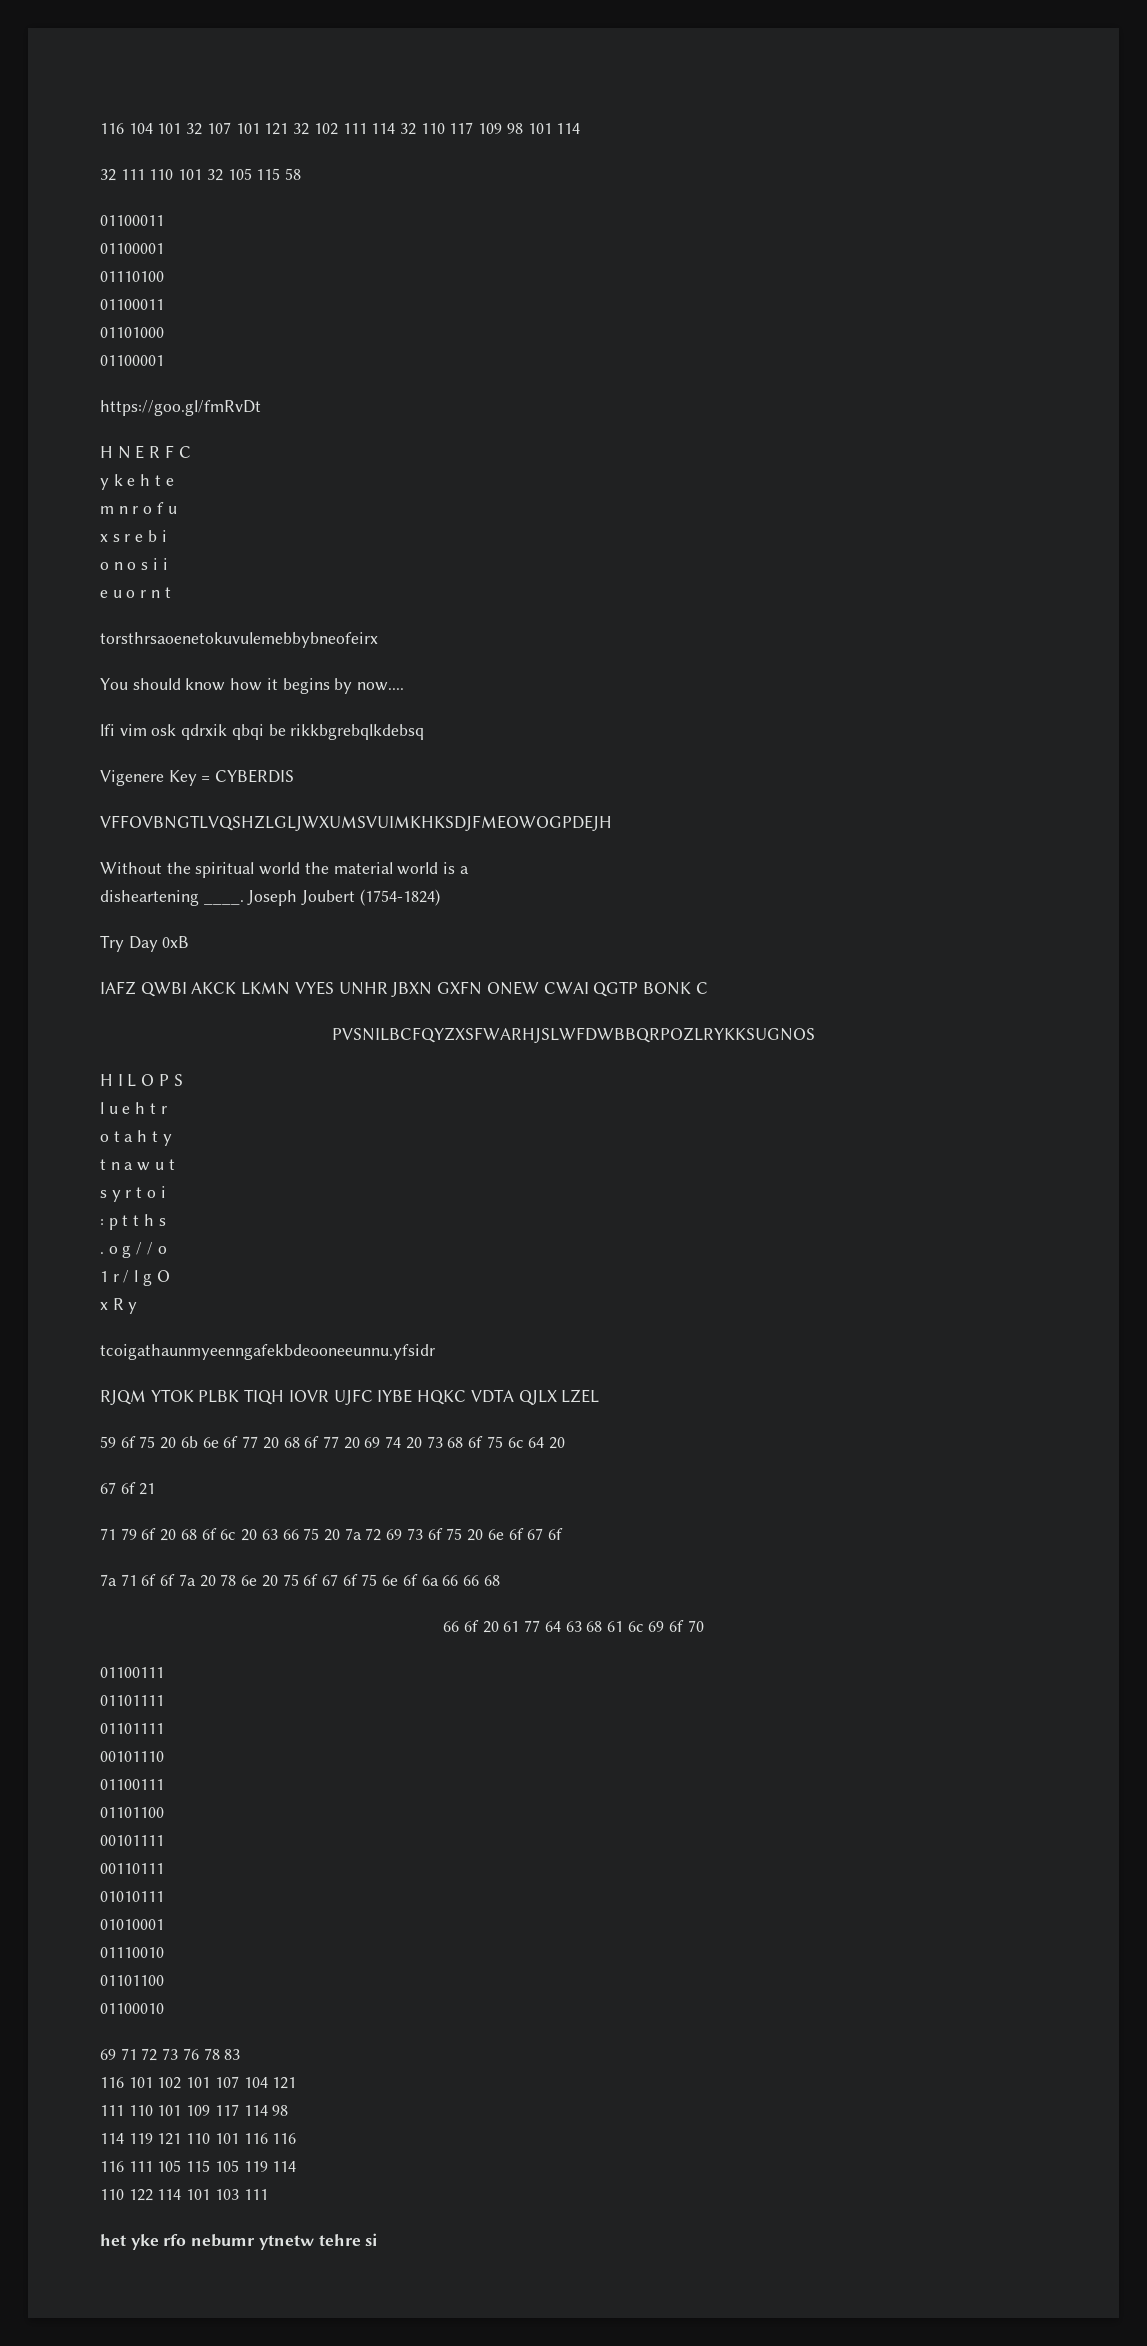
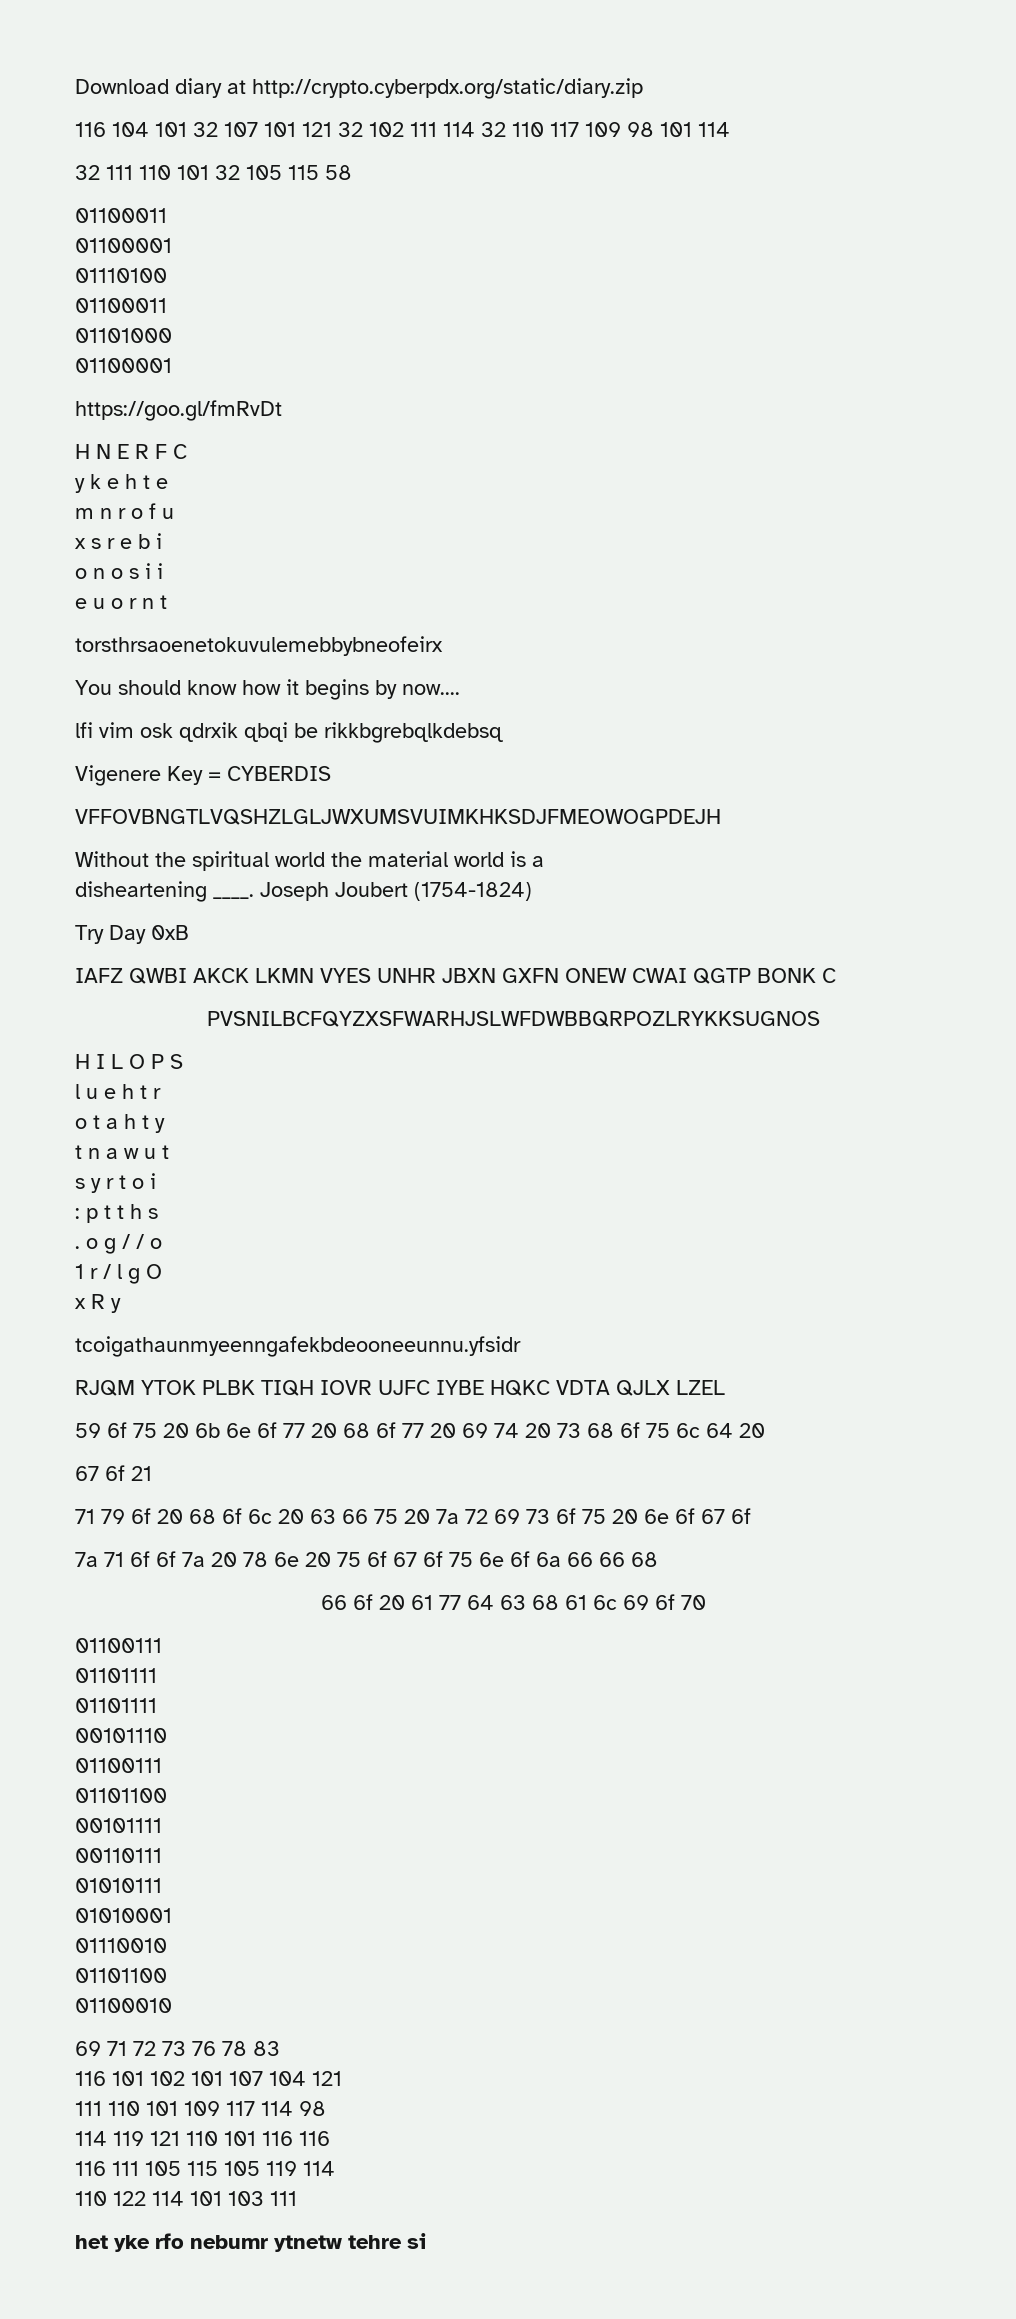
(100, 128) none -> [75,78,643,99] Download diary at http://crypto.cyberpdx.org/static/diary.zip //

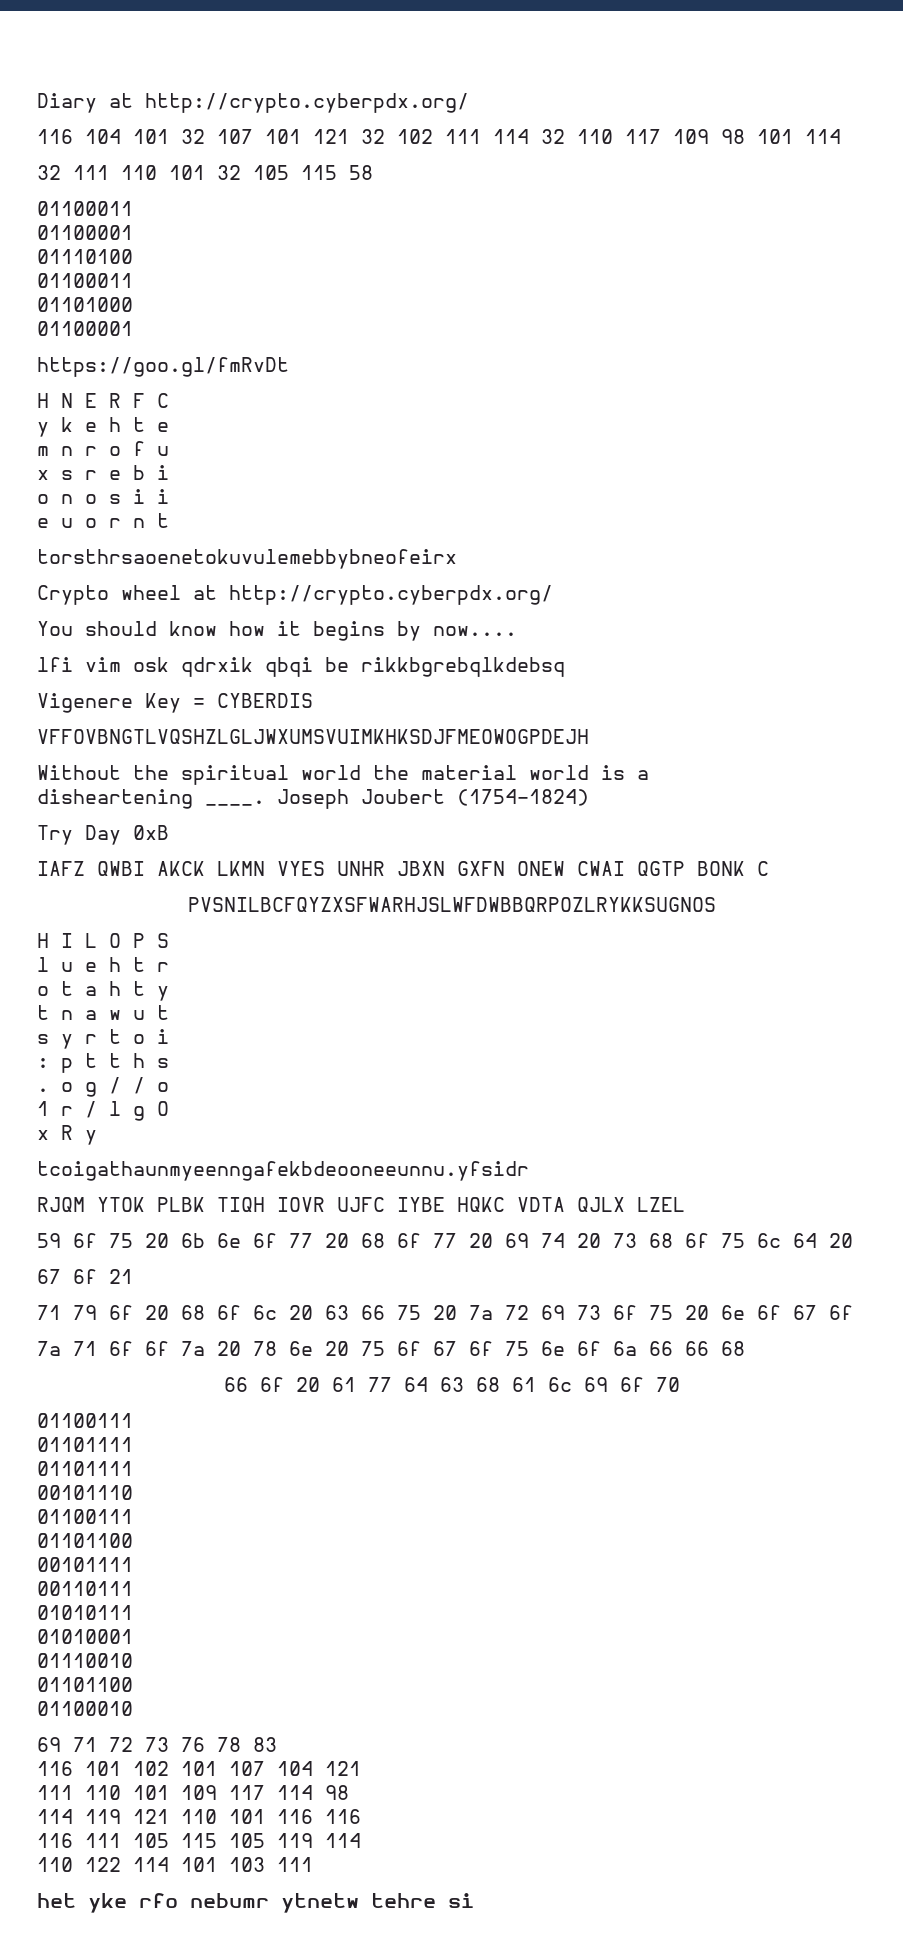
[75,78,643,99] Download diary at http://crypto.cyberpdx.org/static/diary.zip -> [37,93,469,113] Diary at http://crypto.cyberpdx.org/
(443, 646) none -> [37,585,553,605] // Crypto wheel at http://crypto.cyberpdx.org/

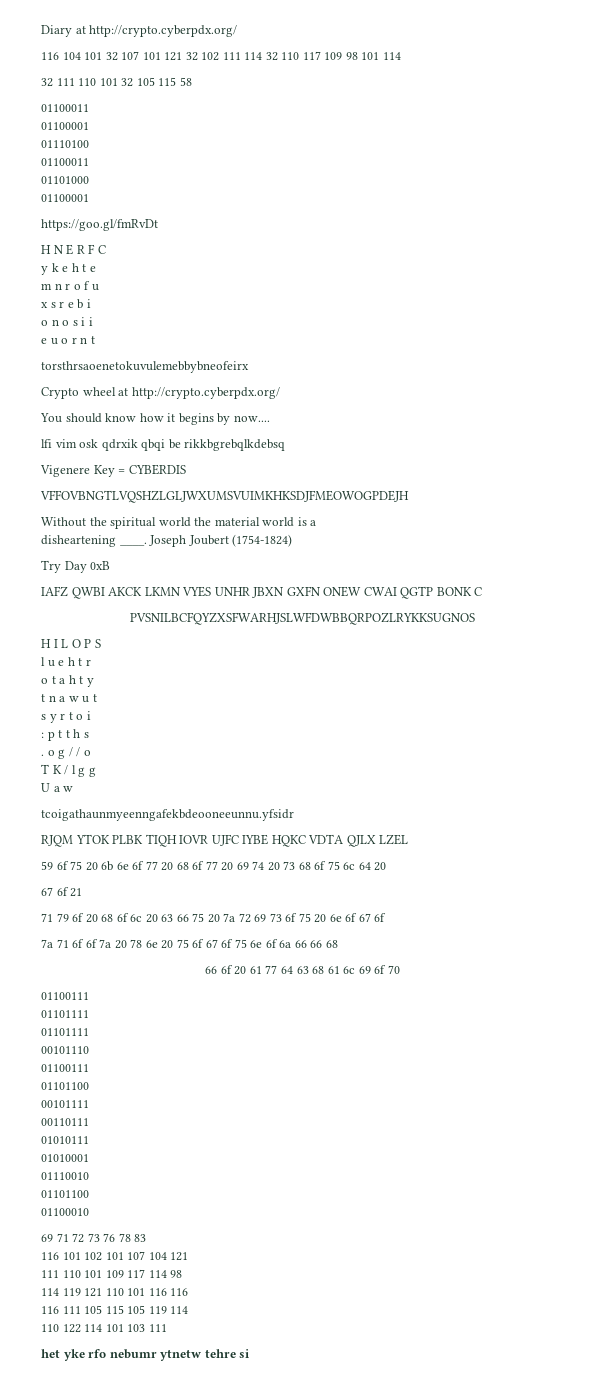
[37,1101,73,1116] 1 r -> [41,764,62,774] T K
[157,1101,169,1116] [37,1125,97,1145] O // x R y -> [88,767,96,777] [41,783,74,792] g // U a w

